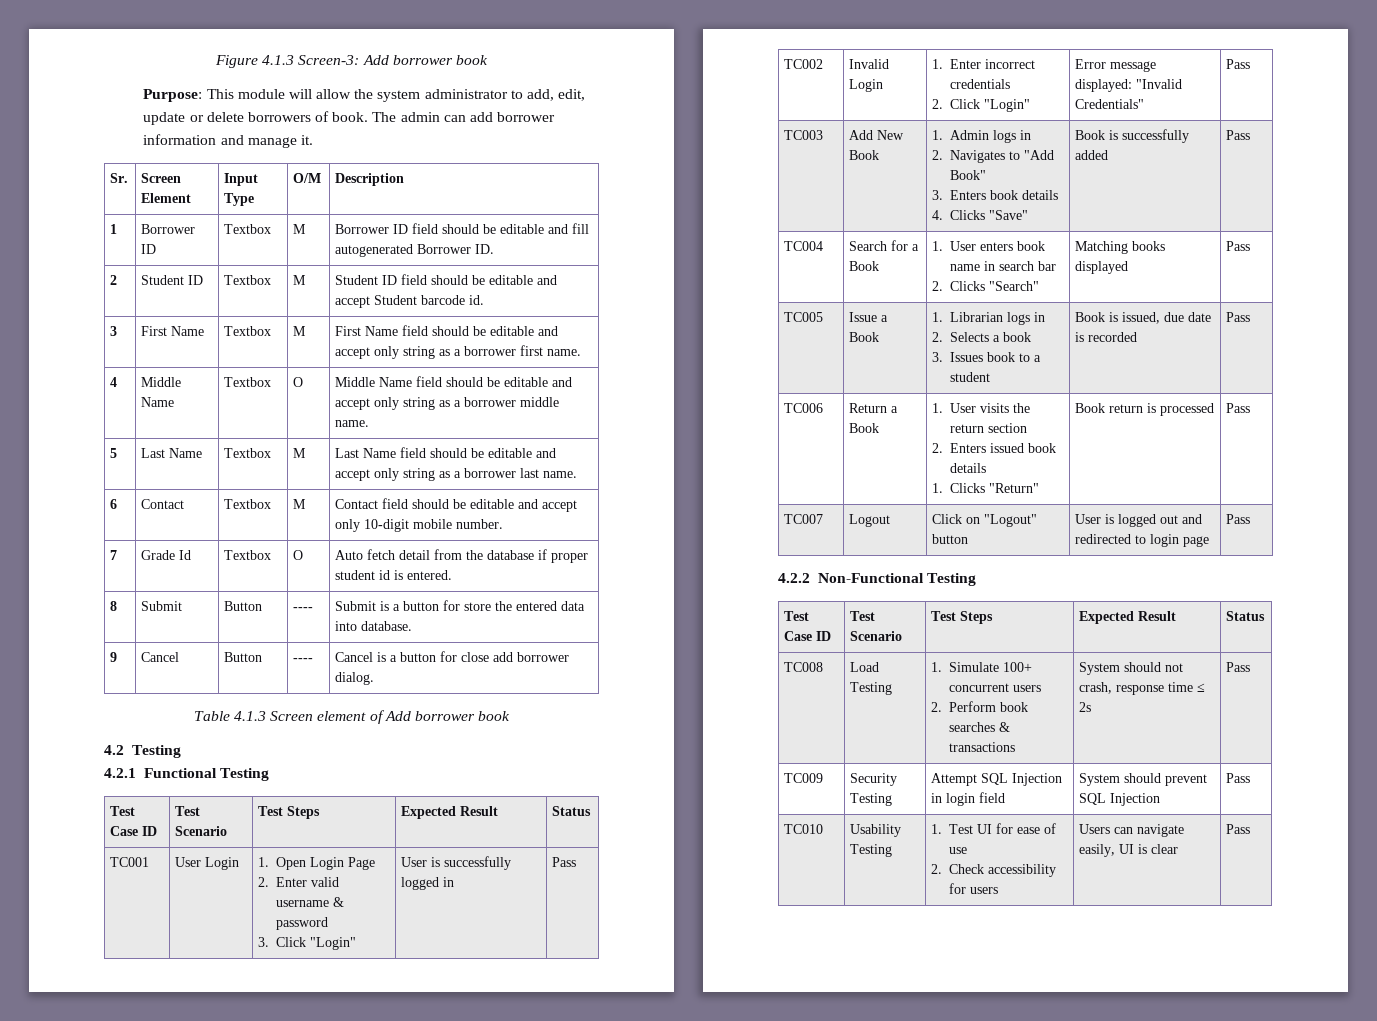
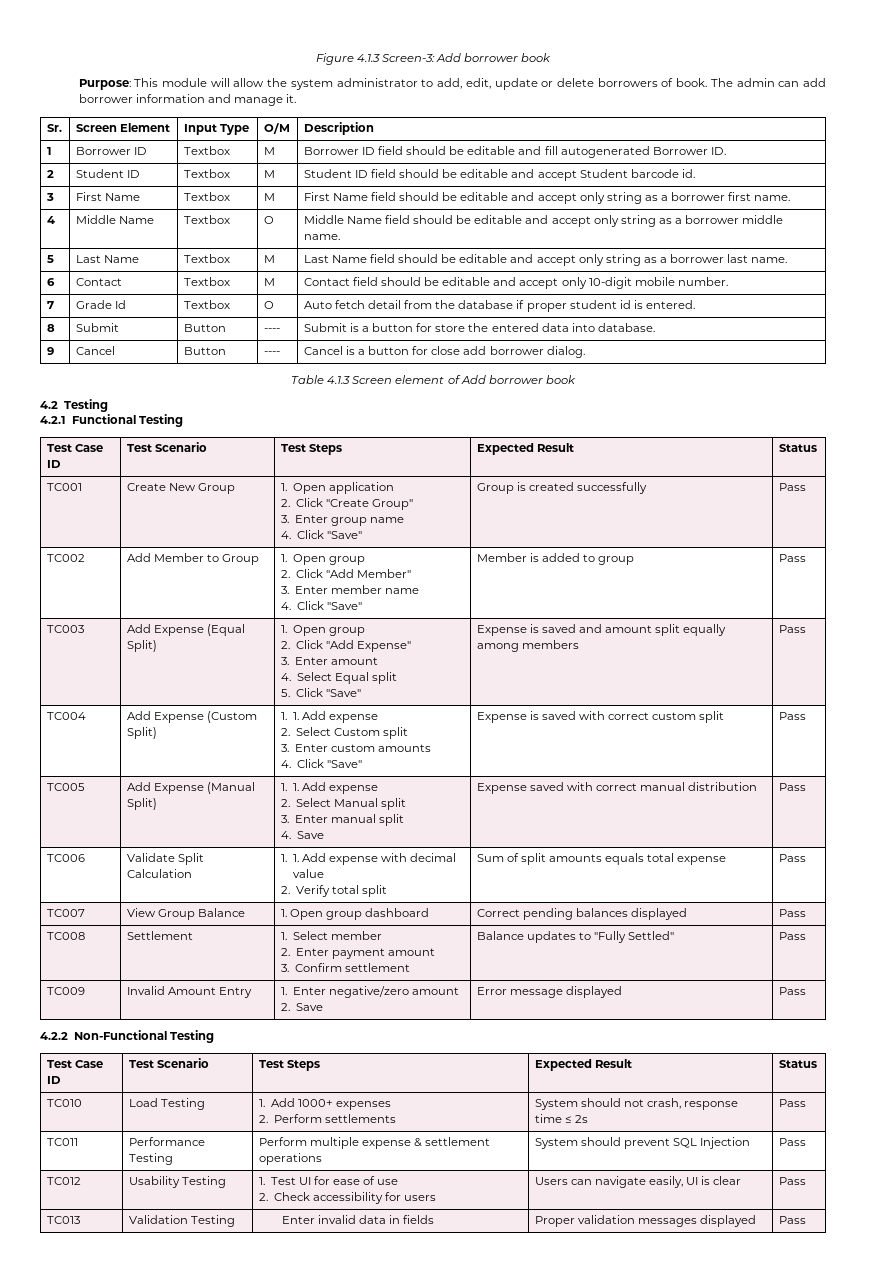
[175,857,240,870] [258,857,376,870] [258,877,340,887] [276,897,345,907] [276,917,329,930] [258,937,357,950] [401,856,512,870] [401,877,455,890] User Login | 1. Open Login Page // 2. Enter valid username & password // 3. Click "Login" | User is successfully logged in -> [126,483,236,494] [280,482,394,494] [280,498,413,510] [280,515,404,526] [280,530,362,539] [476,482,648,494] Create New Group | 1. Open application // 2. Click "Create Group" // 3. Enter group name // 4. Click "Save" | Group is created successfully
[849,59,890,69] [849,79,884,92] [932,59,1036,69] [950,79,1011,89] [932,99,1031,112] [1075,59,1157,72] [1075,79,1183,92] [1075,99,1145,109] [1226,59,1251,69] [784,130,824,140] [849,130,905,140] [849,150,880,160] [932,130,1032,143] [932,150,1055,163] [950,170,987,180] [932,190,1059,200] [932,210,1029,220] [1075,129,1190,143] [1075,150,1109,160] [1226,130,1251,140] [784,241,824,251] [849,240,920,251] [849,261,880,271] [932,241,1046,251] [950,261,1057,271] [932,281,1040,291] [1075,241,1166,254] [1075,261,1129,274] [1226,241,1251,251] [784,312,824,322] [849,312,889,322] [849,332,880,342] [932,312,1046,325] [932,332,1032,342] [932,352,1042,362] [950,372,991,382] [1075,312,1212,324] [1075,332,1138,342] [1226,312,1251,322] [784,403,824,413] [849,403,899,413] [849,423,880,433] [932,403,1031,413] [950,423,1028,433] [932,443,1057,453] [950,463,987,473] [932,483,1040,493] [1075,403,1215,416] [1226,403,1251,413] [784,514,824,524] [849,514,891,527] [932,514,1038,527] [932,534,969,544] [1075,514,1203,527] [1075,534,1210,547] Invalid Login | 1. Enter incorrect credentials // 2. Click "Login" | Error message displayed: "Invalid Credentials" | Pass // TC003 | Add New Book | 1. Admin logs in // 2. Navigates to "Add Book" // 3. Enters book details // 4. Clicks "Save" | Book is successfully added | Pass // TC004 | Search for a Book | 1. User enters book name in search bar // 2. Clicks "Search" | Matching books displayed | Pass // TC005 | Issue a Book | 1. Librarian logs in // 2. Selects a book // 3. Issues book to a student | Book is issued, due date is recorded | Pass // TC006 | Return a Book | 1. User visits the return section // 2. Enters issued book details // 1. Clicks "Return" | Book return is processed | Pass // TC007 | Logout | Click on "Logout" button | User is logged out and redirected to login page -> [126,553,260,565] [280,554,365,565] [280,569,411,578] [280,585,419,594] [280,601,362,610] [476,553,635,565] [778,554,806,562] [46,625,84,633] [126,624,246,636] [126,640,157,652] [280,625,365,636] [280,640,411,652] [280,657,378,665] [280,672,397,684] [280,688,361,697] [476,624,727,636] [476,640,579,652] [778,625,806,633] [46,712,86,720] [126,711,258,723] [126,727,157,739] [280,711,378,723] [280,727,408,739] [280,744,431,752] [280,759,362,768] [476,711,725,723] [778,712,806,720] [46,783,85,791] [126,782,256,794] [126,798,157,810] [280,782,378,794] [280,798,406,810] [280,814,404,826] [280,831,324,839] [476,782,758,794] [778,783,806,791] [46,854,85,862] [126,853,204,865] [126,869,192,878] [280,853,456,865] [292,869,324,878] [280,885,387,897] [476,853,727,865] [778,854,806,862] [46,909,85,917] [126,908,246,920] [280,908,430,920] [476,908,688,920] [778,909,806,917] [46,932,85,940] [126,931,193,940] [280,931,382,940] [280,948,435,959] [280,963,410,972] [476,931,675,943] [778,932,806,940] [46,987,85,995] [126,986,253,998] [280,986,459,998] [280,1003,323,1011] [476,986,623,998] Add Member to Group | 1. Open group // 2. Click "Add Member" // 3. Enter member name // 4. Click "Save" | Member is added to group | Pass // TC003 | Add Expense (Equal Split) | 1. Open group // 2. Click "Add Expense" // 3. Enter amount // 4. Select Equal split // 5. Click "Save" | Expense is saved and amount split equally among members | Pass // TC004 | Add Expense (Custom Split) | 1. 1. Add expense // 2. Select Custom split // 3. Enter custom amounts // 4. Click "Save" | Expense is saved with correct custom split | Pass // TC005 | Add Expense (Manual Split) | 1. 1. Add expense // 2. Select Manual split // 3. Enter manual split // 4. Save | Expense saved with correct manual distribution | Pass // TC006 | Validate Split Calculation | 1. 1. Add expense with decimal value // 2. Verify total split | Sum of split amounts equals total expense | Pass // TC007 | View Group Balance | 1. Open group dashboard | Correct pending balances displayed | Pass // TC008 | Settlement | 1. Select member // 2. Enter payment amount // 3. Confirm settlement | Balance updates to "Fully Settled" | Pass // TC009 | Invalid Amount Entry | 1. Enter negative/zero amount // 2. Save | Error message displayed
[784,662,824,672] TC008 -> [46,1099,82,1107] TC010
[949,662,1033,672] [949,683,1042,692] [931,701,1029,712] [949,722,1011,732] [949,742,1016,752] Simulate 100+ concurrent users // 2. Perform book searches & transactions -> [270,1098,391,1110] [258,1114,396,1123] Add 1000+ expenses // 2. Perform settlements
[784,773,824,783] [850,773,898,786] [850,793,893,806] [931,773,1063,786] [931,792,1006,806] TC009 | Security Testing | Attempt SQL Injection in login field -> [46,1138,78,1146] [128,1137,205,1146] [128,1153,173,1165] [258,1137,491,1149] [258,1153,322,1165] TC011 | Performance Testing | Perform multiple expense & settlement operations
[784,824,824,834] TC010 -> [46,1177,81,1185] TC012
(1251, 829) none -> [46,1216,80,1224] [128,1215,235,1227] [281,1215,435,1224] [534,1215,757,1227] [778,1216,806,1224] // TC013 | Validation Testing | Enter invalid data in fields | Proper validation messages displayed | Pass

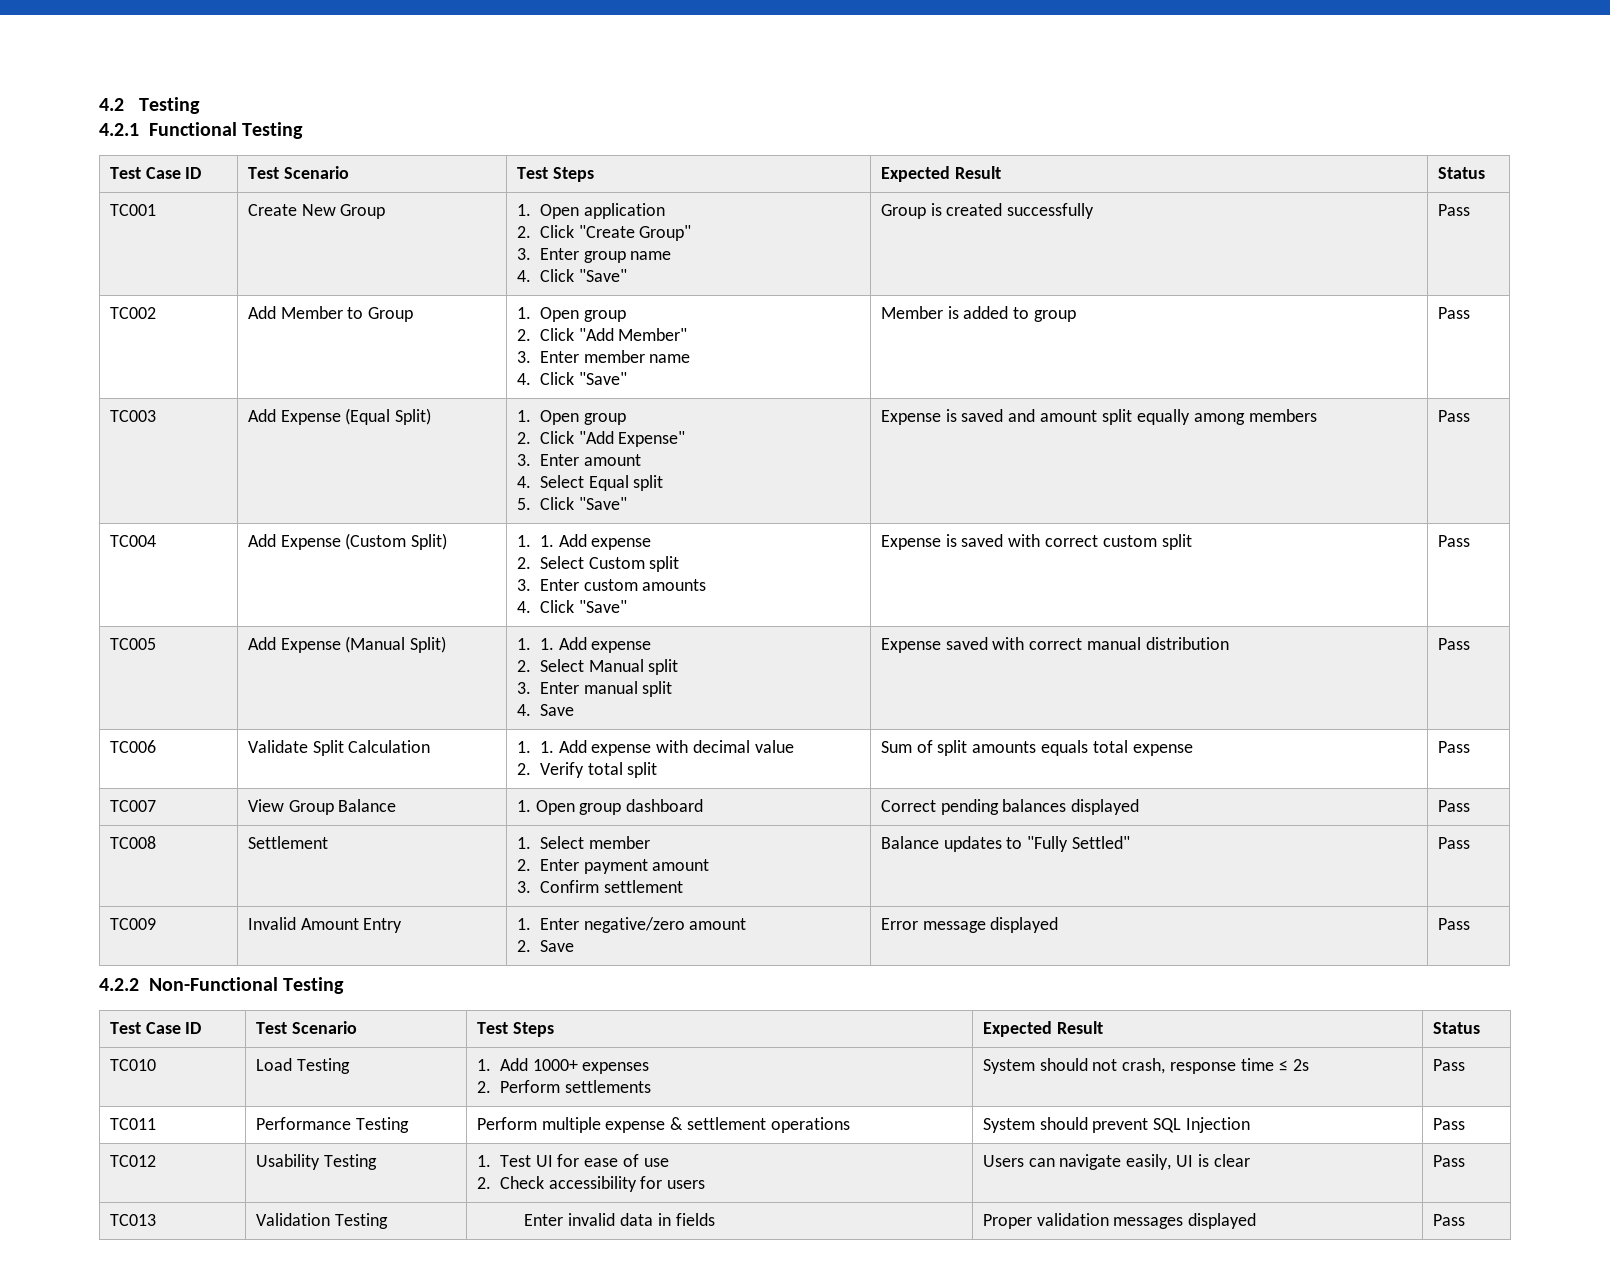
[315,53,552,65] [78,78,826,90] [78,94,297,106] [46,124,62,132] [75,123,170,132] [183,124,249,135] [263,123,290,134] [303,122,374,135] [46,147,52,155] [75,147,147,155] [183,146,230,155] [263,147,275,155] [303,146,726,158] [46,170,54,178] [75,169,140,178] [183,169,230,178] [263,170,275,178] [303,169,695,181] [45,193,54,201] [75,192,140,201] [183,192,230,201] [263,193,275,201] [303,192,791,204] [46,216,55,224] [75,215,154,224] [183,215,230,224] [263,216,274,224] [303,215,784,227] [303,234,340,240] [46,255,54,263] [75,255,139,263] [183,254,230,263] [263,255,275,263] [303,254,788,266] [46,278,55,286] [75,278,122,286] [183,277,230,286] [263,278,275,286] [303,277,728,289] [46,301,54,309] [75,300,126,309] [183,300,230,309] [263,301,274,309] [303,300,695,312] [46,324,55,332] [75,323,119,332] [183,324,226,332] [263,328,280,332] [303,323,655,332] [46,347,54,355] [75,346,115,355] [183,347,226,355] [263,351,280,355] [303,346,585,358] [291,375,576,384] Figure 4.1.3 Screen-3: Add borrower book // Purpose: This module will allow the system administrator to add, edit, update or delete borrowers of book. The admin can add borrower information and manage it. // Sr. | Screen Element | Input Type | O/M | Description // 1 | Borrower ID | Textbox | M | Borrower ID field should be editable and fill autogenerated Borrower ID. // 2 | Student ID | Textbox | M | Student ID field should be editable and accept Student barcode id. // 3 | First Name | Textbox | M | First Name field should be editable and accept only string as a borrower first name. // 4 | Middle Name | Textbox | O | Middle Name field should be editable and accept only string as a borrower middle name. // 5 | Last Name | Textbox | M | Last Name field should be editable and accept only string as a borrower last name. // 6 | Contact | Textbox | M | Contact field should be editable and accept only 10-digit mobile number. // 7 | Grade Id | Textbox | O | Auto fetch detail from the database if proper student id is entered. // 8 | Submit | Button | ---- | Submit is a button for store the entered data into database. // 9 | Cancel | Button | ---- | Cancel is a button for close add borrower dialog. // Table 4.1.3 Screen element of Add borrower book // -> (99, 104) none

